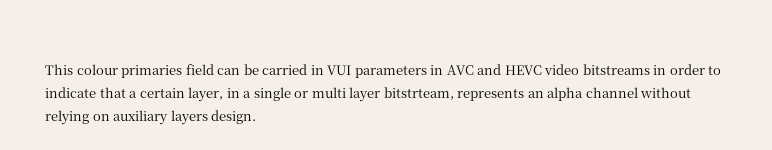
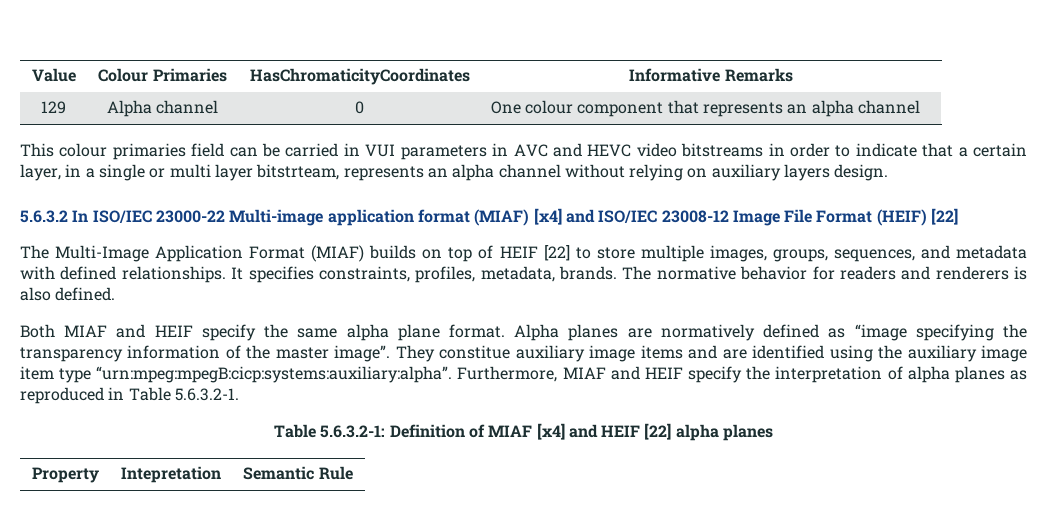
(45, 69) none -> [31,68,76,82] [98,68,227,82] [249,68,470,85] [629,68,793,82] [41,101,66,114] [106,100,219,117] [355,101,364,114] [490,100,920,117] Value | Colour Primaries | HasChromaticityCoordinates | Informative Remarks // 129 | Alpha channel | 0 | One colour component that represents an alpha channel //
(257, 117) none -> [20,208,959,226] [20,245,1027,262] [20,266,1027,283] [20,287,116,301] [20,324,1027,341] [20,345,1028,362] [20,366,1028,383] [20,387,239,404] [273,423,774,441] [31,467,99,483] [120,466,221,483] [243,466,353,480] // 5.6.3.2 In ISO/IEC 23000-22 Multi-image application format (MIAF) [x4] and ISO/IEC 23008-12 Image File Format (HEIF) [22] // The Multi-Image Application Format (MIAF) builds on top of HEIF [22] to store multiple images, groups, sequences, and metadata with defined relationships. It specifies constraints, profiles, metadata, brands. The normative behavior for readers and renderers is also defined. // Both MIAF and HEIF specify the same alpha plane format. Alpha planes are normatively defined as “image specifying the transparency information of the master image”. They constitue auxiliary image items and are identified using the auxiliary image item type “urn:mpeg:mpegB:cicp:systems:auxiliary:alpha”. Furthermore, MIAF and HEIF specify the interpretation of alpha planes as reproduced in Table 5.6.3.2-1. // Table 5.6.3.2-1: Definition of MIAF [x4] and HEIF [22] alpha planes // Property | Intepretation | Semantic Rule

